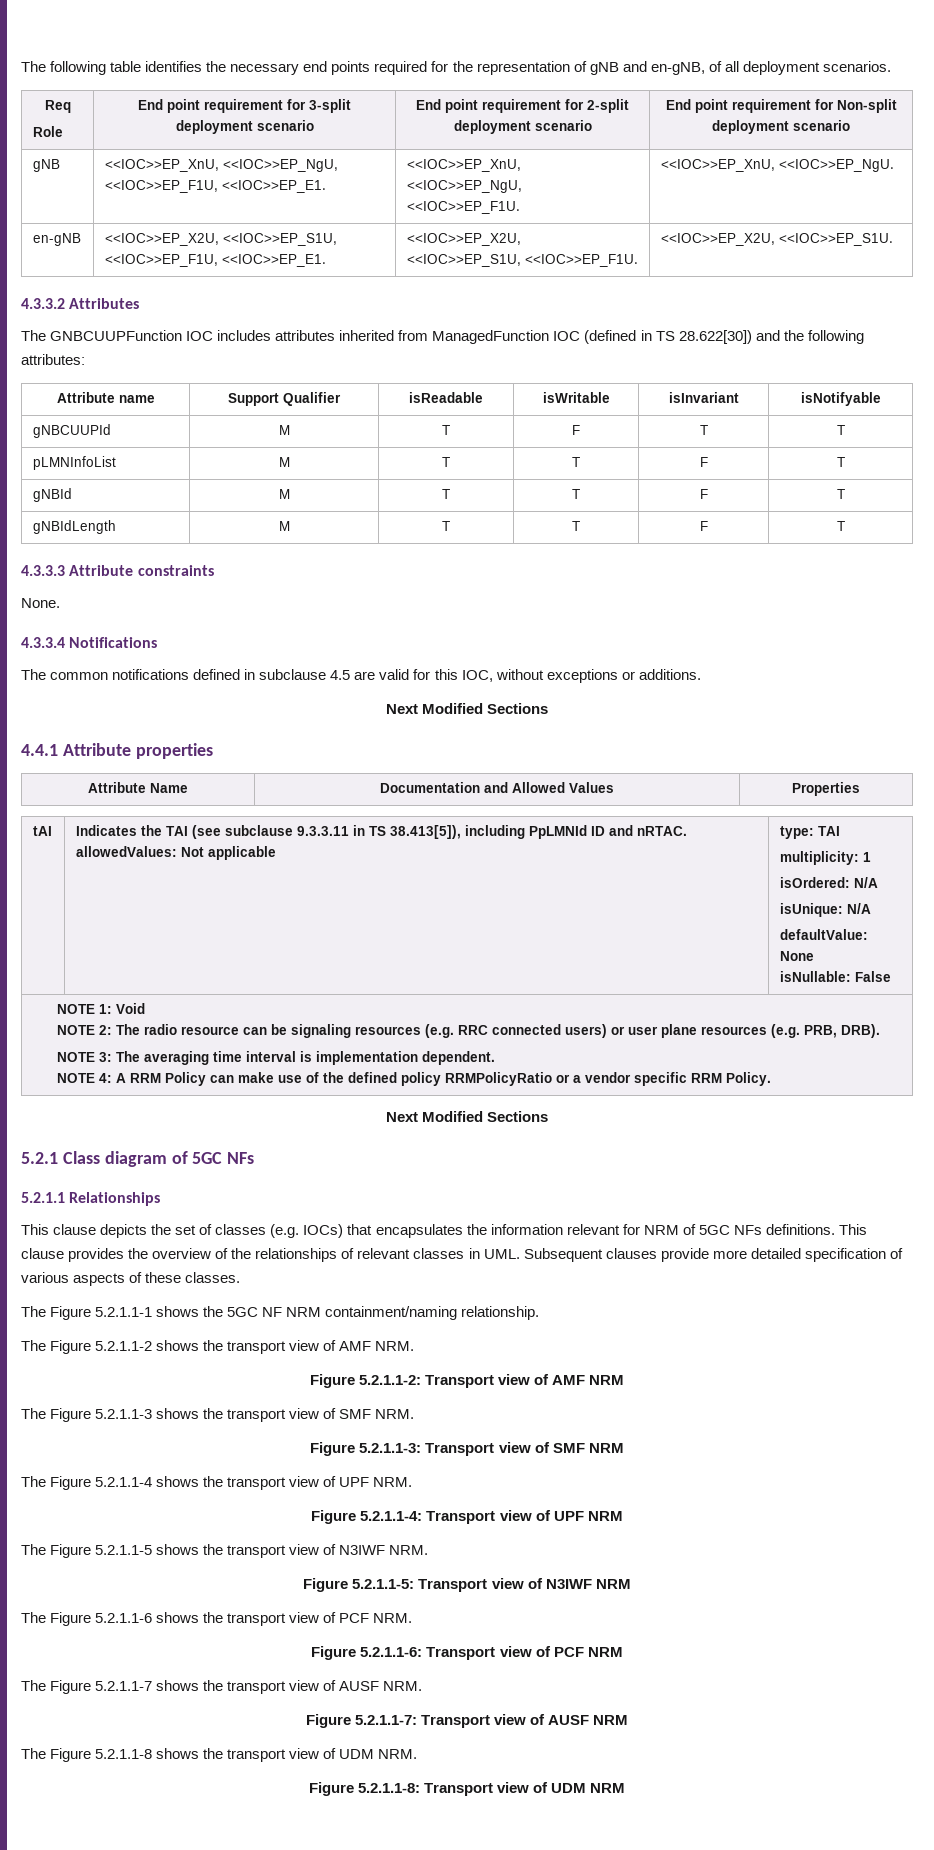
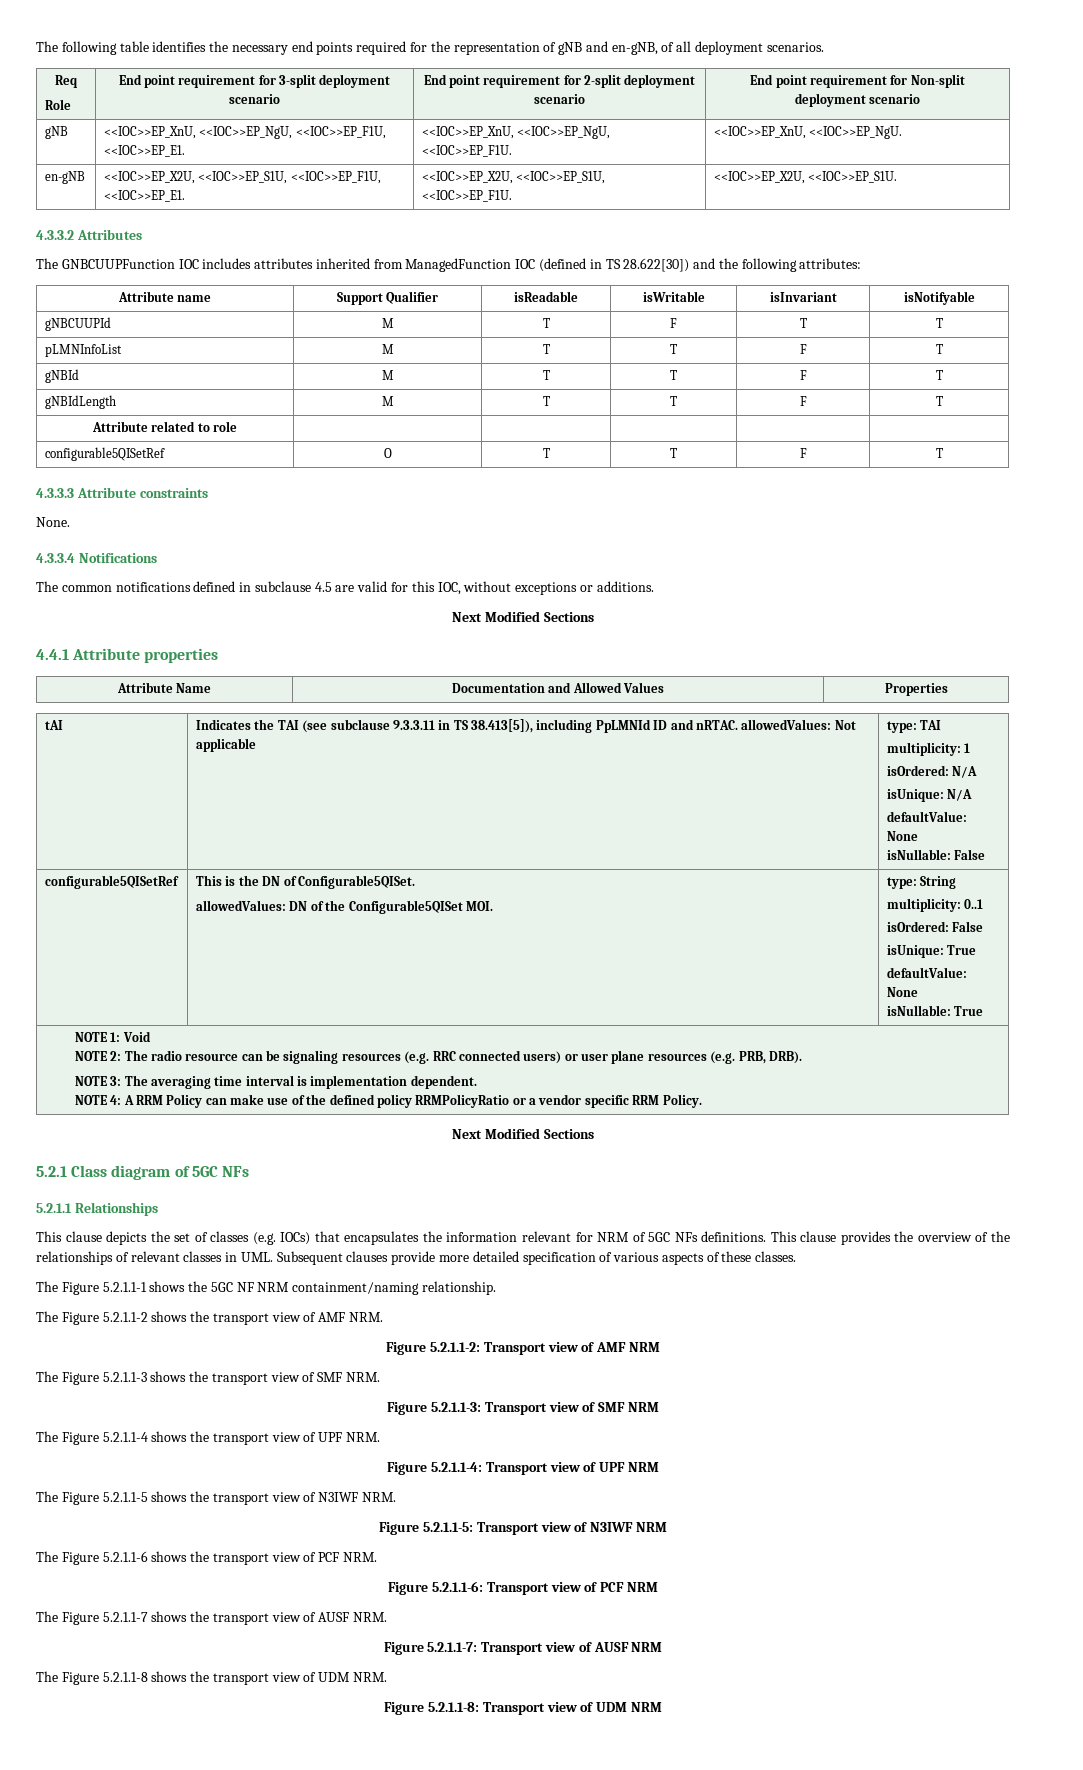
(845, 526) none -> [91,421,238,432] [45,447,166,461] [383,448,392,458] [542,448,550,458] [670,448,677,458] [799,448,807,458] [935,448,943,458] // Attribute related to role | | | | | // configurable5QISetRef | O | T | T | F | T
(891, 976) none -> [45,875,180,889] [196,875,415,889] [196,900,493,914] [887,876,957,889] [887,898,984,912] [887,921,984,932] [887,945,977,958] [887,967,968,978] [887,987,919,997] [887,1005,984,1016] // configurable5QISetRef | This is the DN of Configurable5QISet. // allowedValues: DN of the Configurable5QISet MOI. | type: String // multiplicity: 0..1 // isOrdered: False // isUnique: True // defaultValue: None // isNullable: True

